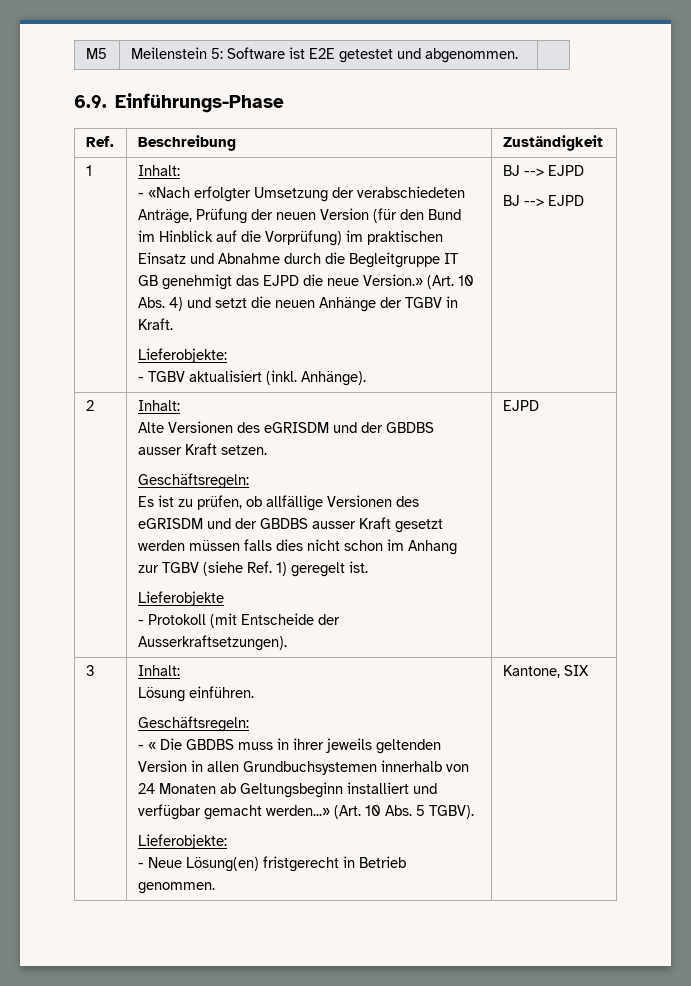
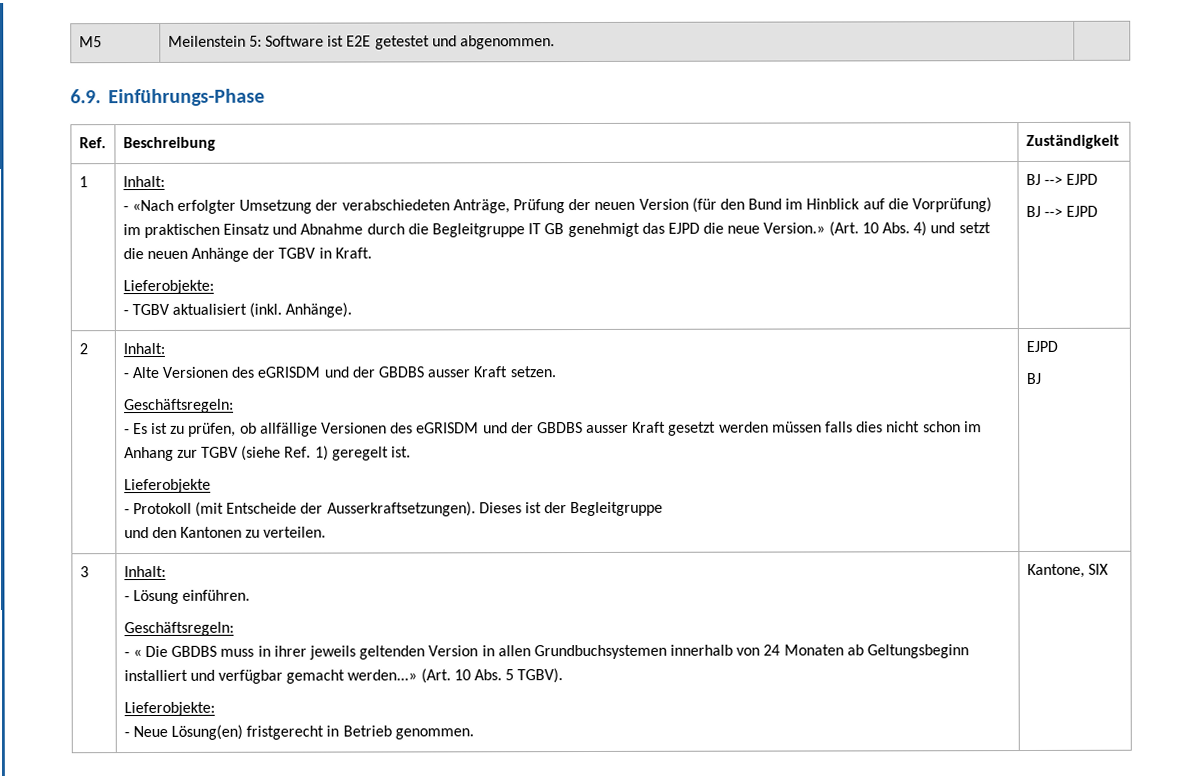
(180, 405) none -> [122,373,129,379] -
(249, 481) none -> [123,429,130,435] -
[502,400,539,411] | EJPD -> [478,501,664,517] [123,526,327,539] [1025,340,1058,353] [1025,372,1041,385] Dieses ist der Begleitgruppe // und den Kantonen zu verteilen. | EJPD // BJ
(180, 670) none -> [123,596,130,602] -

